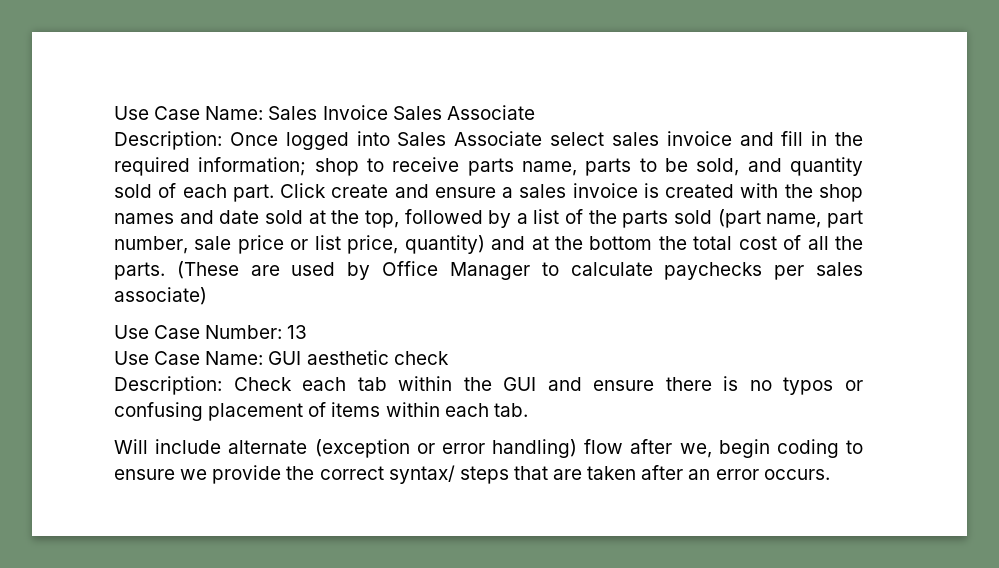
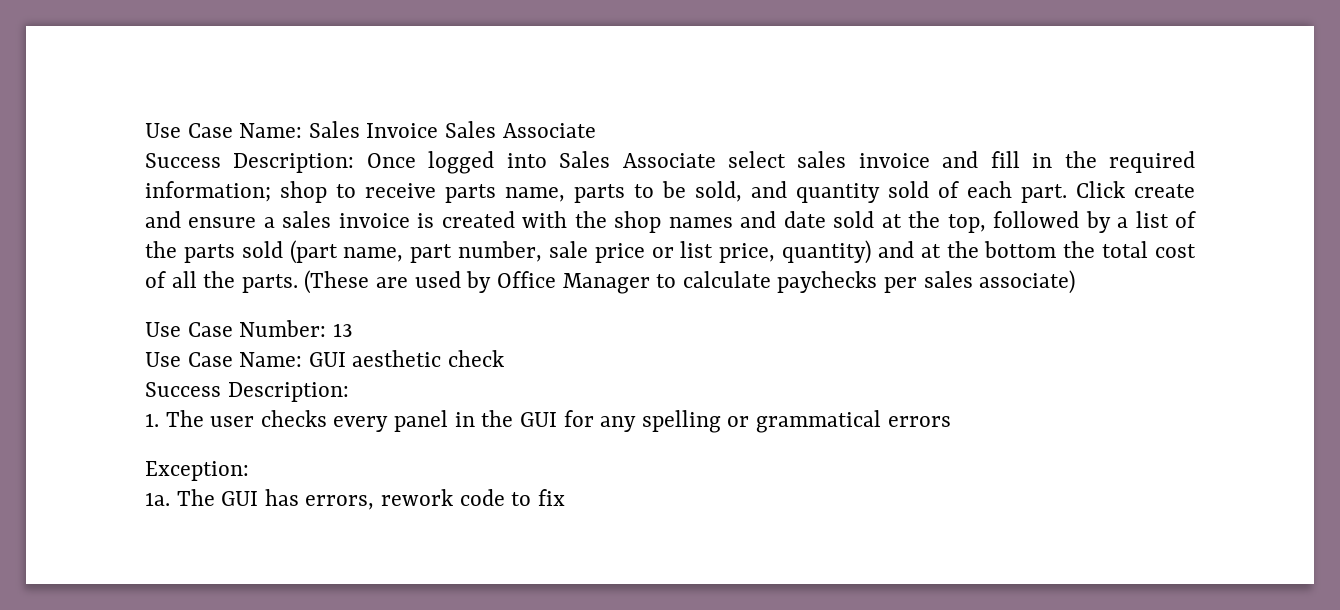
(535, 112) none -> [145,153,221,168] Success
[114,376,864,395] [114,402,528,421] [114,439,863,458] [114,465,830,484] Description: Check each tab within the GUI and ensure there is no typos or confusing placement of items within each tab. // Will include alternate (exception or error handling) flow after we, begin coding to ensure we provide the correct syntax/ steps that are taken after an error occurs. -> [145,382,349,402] [145,410,951,433] [145,461,249,481] [145,489,565,510] Success Description: // 1. The user checks every panel in the GUI for any spelling or grammatical errors // Exception: // 1a. The GUI has errors, rework code to fix

